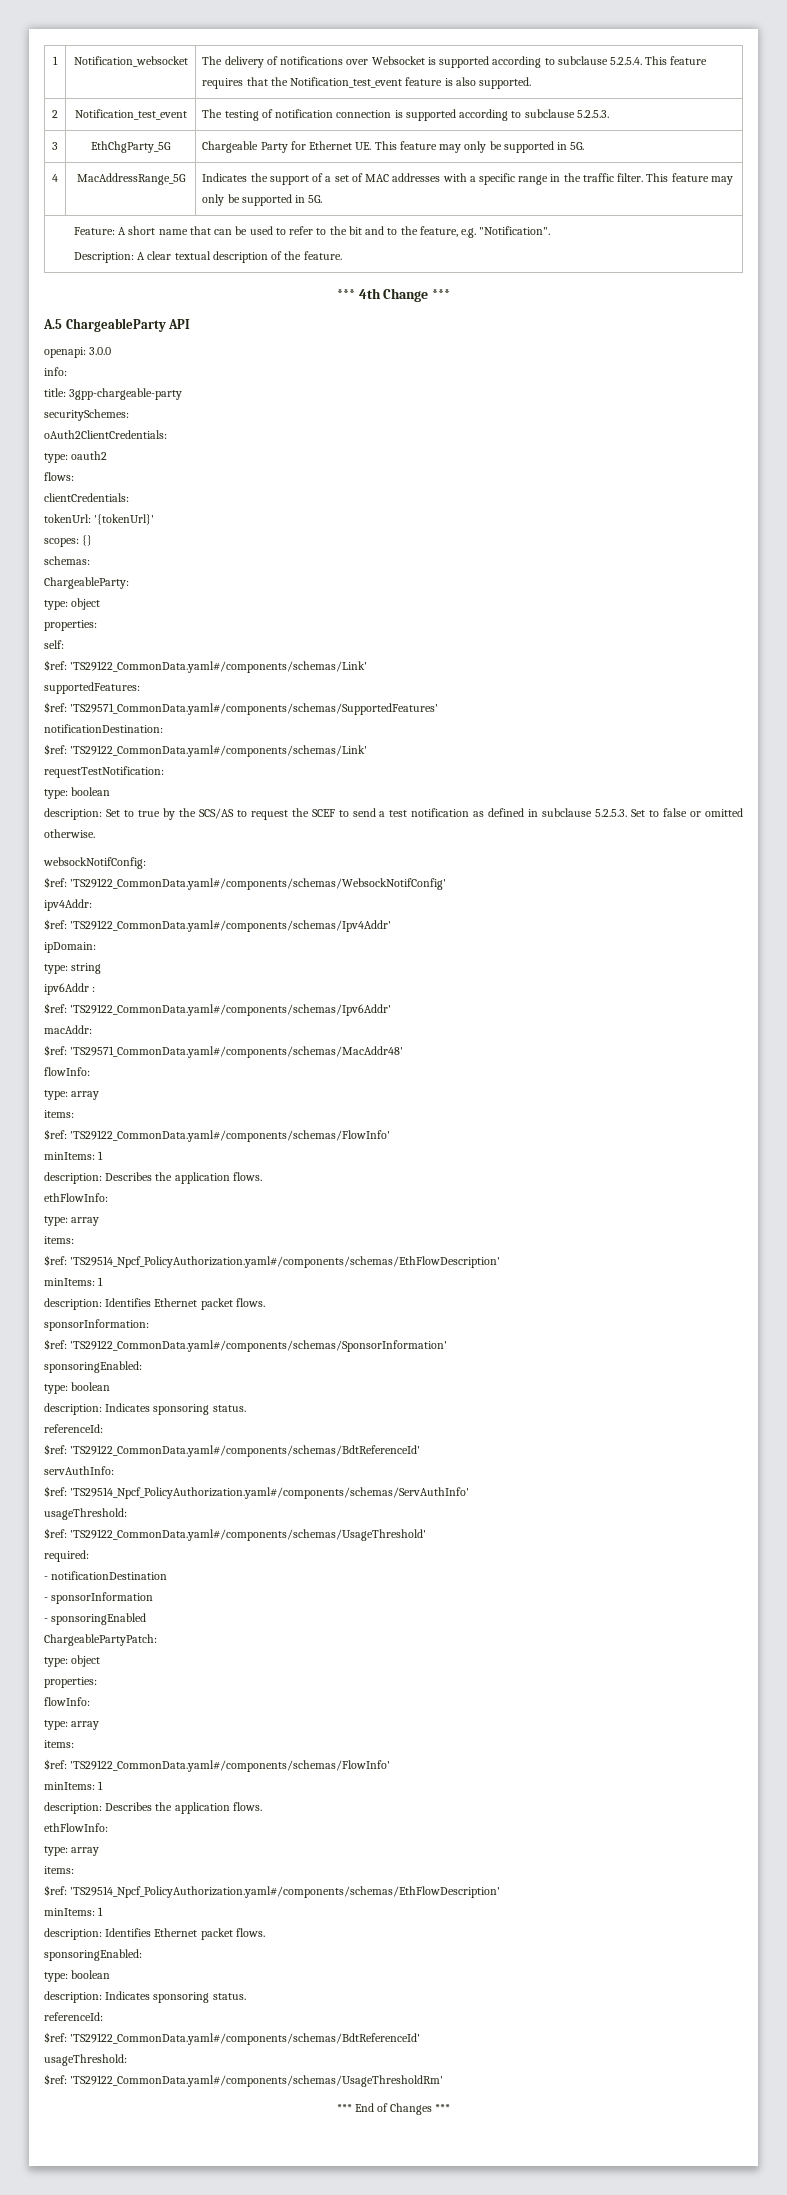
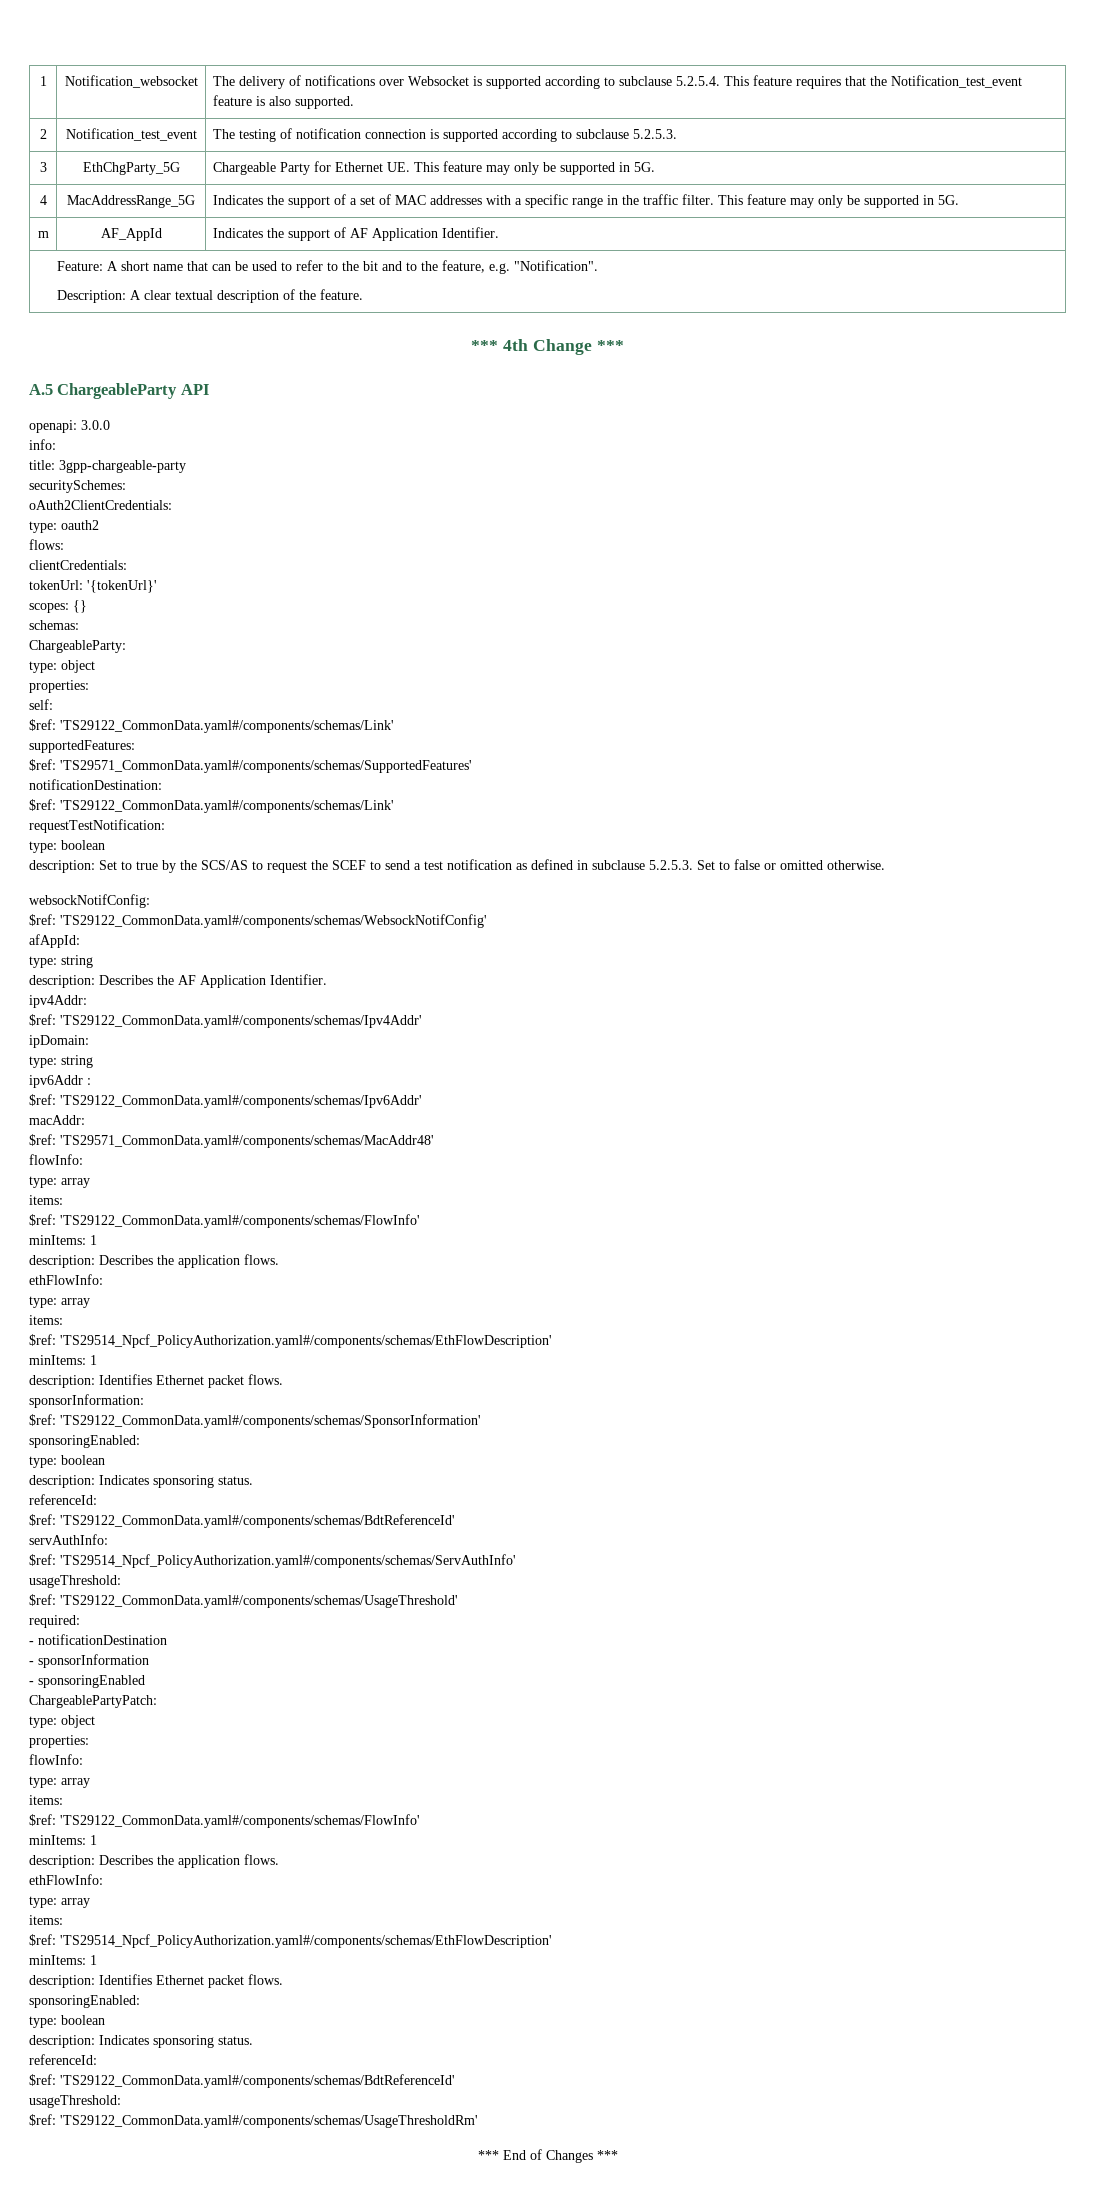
(323, 199) none -> [37,231,49,238] [100,228,162,241] [212,227,499,241] // m | AF_AppId | Indicates the support of AF Application Identifier.
(447, 884) none -> [29,934,80,948] [29,955,93,968] [29,974,327,988] // afAppId: // type: string // description: Describes the AF Application Identifier.

